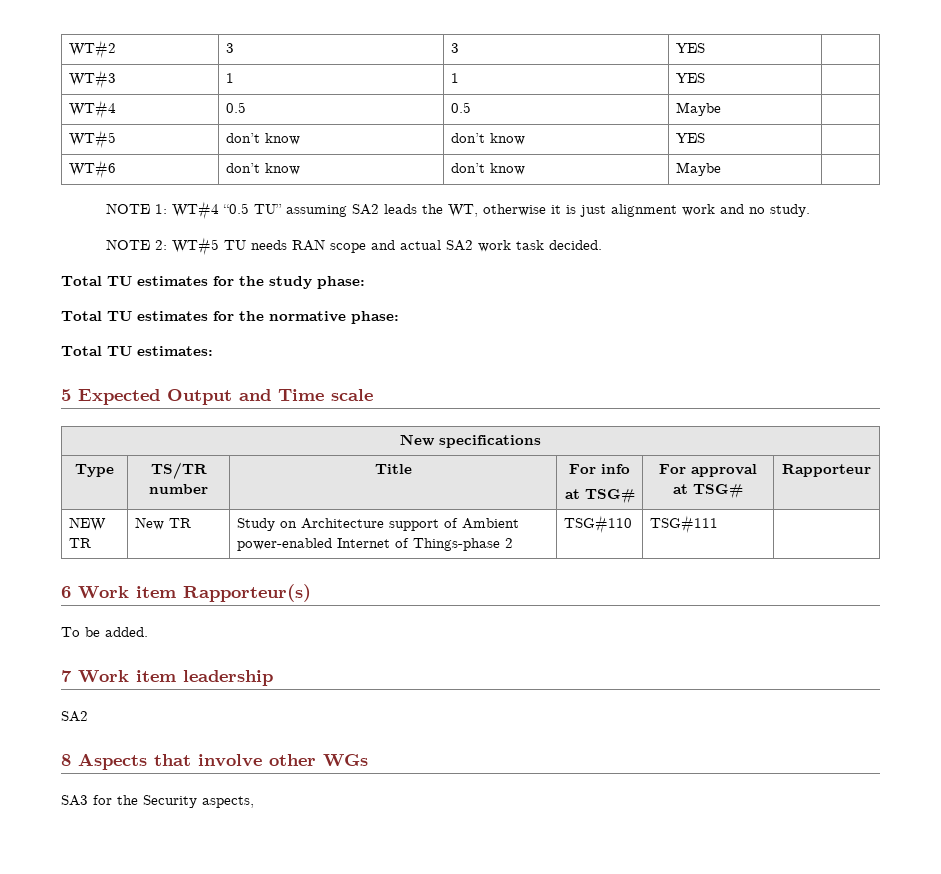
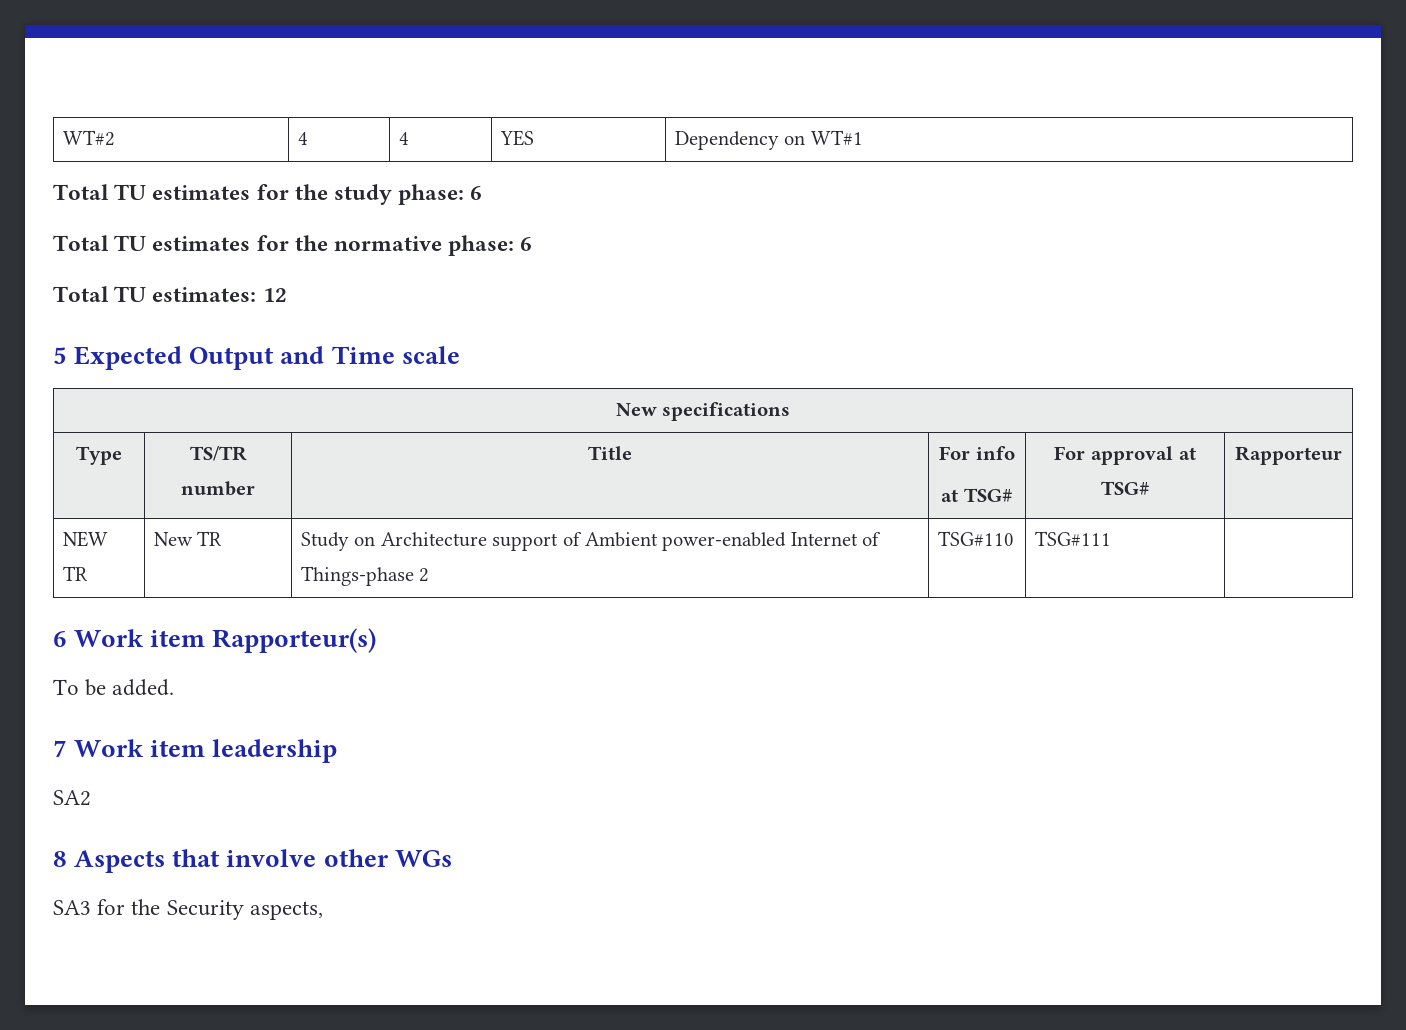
[225,43,234,53] [450,43,459,53] [675,43,705,53] [68,70,116,89] [225,73,234,83] [450,73,459,83] [675,73,705,83] [68,100,116,119] [225,102,246,113] [450,102,471,113] [675,102,721,116] [68,130,116,149] [225,133,300,145] [450,133,525,145] [675,133,705,143] [68,160,116,179] [225,163,300,175] [450,163,525,175] [675,162,721,176] [106,201,811,220] [106,237,603,256] 3 | 3 | YES | // WT#3 | 1 | 1 | YES | // WT#4 | 0.5 | 0.5 | Maybe | // WT#5 | don’t know | don’t know | YES | // WT#6 | don’t know | don’t know | Maybe | // NOTE 1: WT#4 “0.5 TU” assuming SA2 leads the WT, otherwise it is just alignment work and no study. // NOTE 2: WT#5 TU needs RAN scope and actual SA2 work task decided. -> [297,132,308,145] [398,132,409,145] [499,130,534,146] [674,130,863,150] 4 | 4 | YES | Dependency on WT#1
(365, 282) none -> [470,186,483,200] 6
(399, 317) none -> [520,237,533,251] 6
(213, 351) none -> [262,288,287,302] 12

